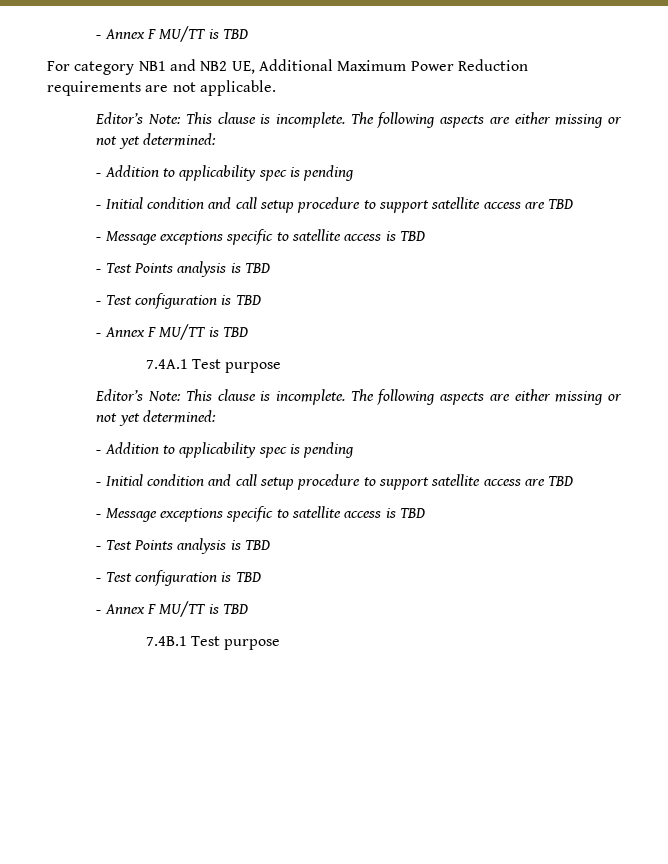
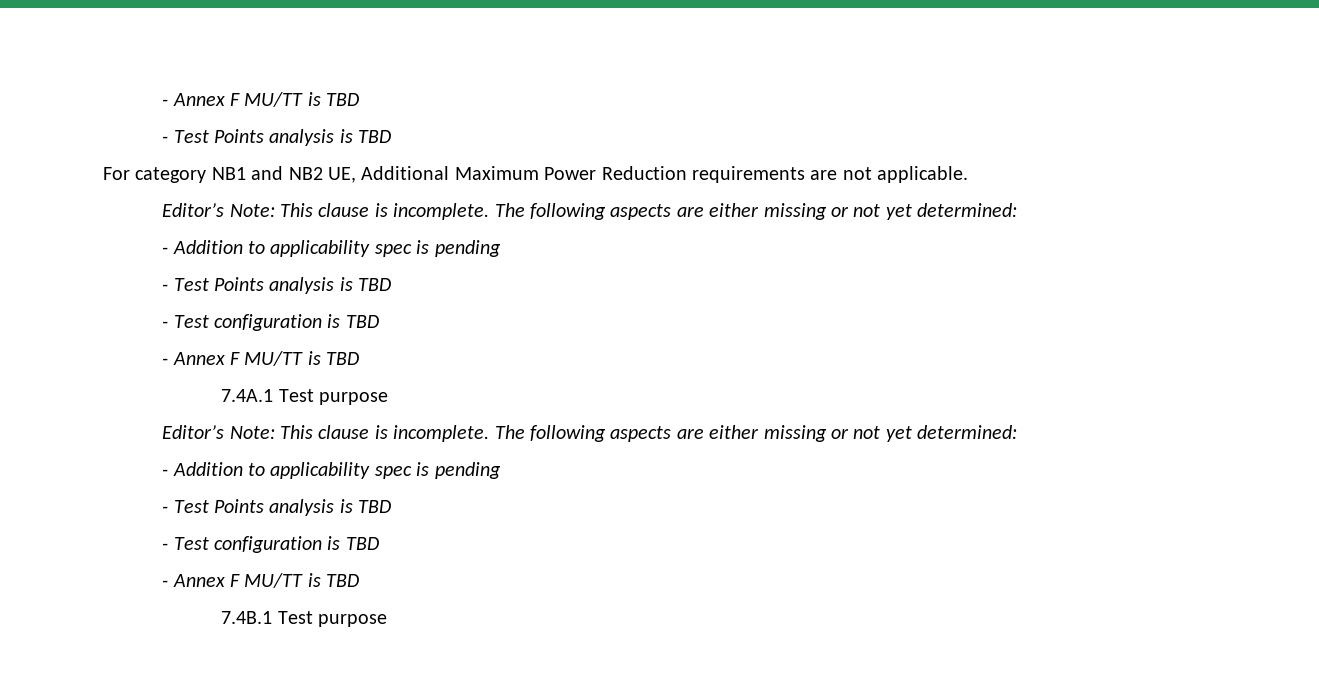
[96,26,248,42] - Annex F MU/TT is TBD -> [162,92,360,107] [162,129,392,146] - Annex F MU/TT is TBD // - Test Points analysis is TBD
[96,197,574,213] [96,229,425,245] // - Initial condition and call setup procedure to support satellite access are TBD // - Message exceptions specific to satellite access is TBD -> (501, 248) none
[96,474,574,490] [96,506,425,522] // - Initial condition and call setup procedure to support satellite access are TBD // - Message exceptions specific to satellite access is TBD -> (501, 470) none

